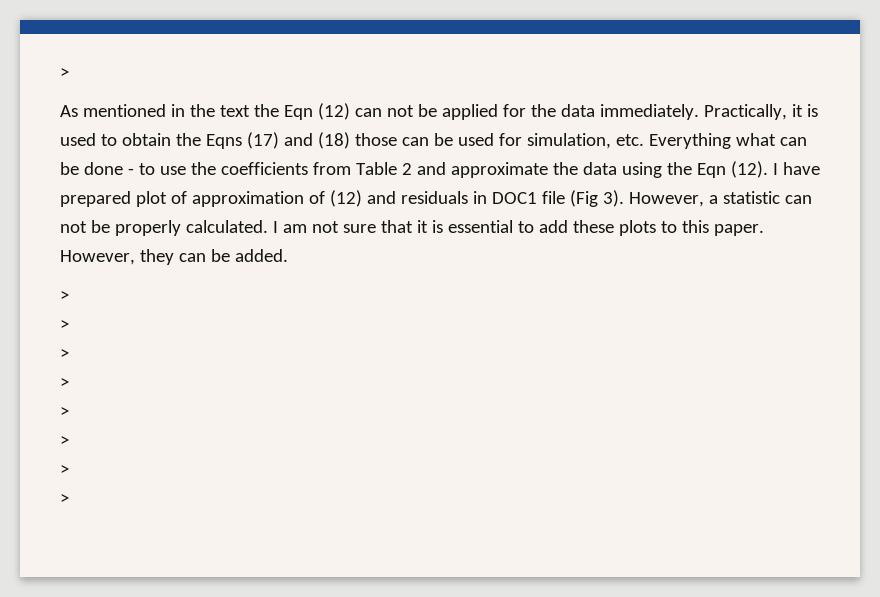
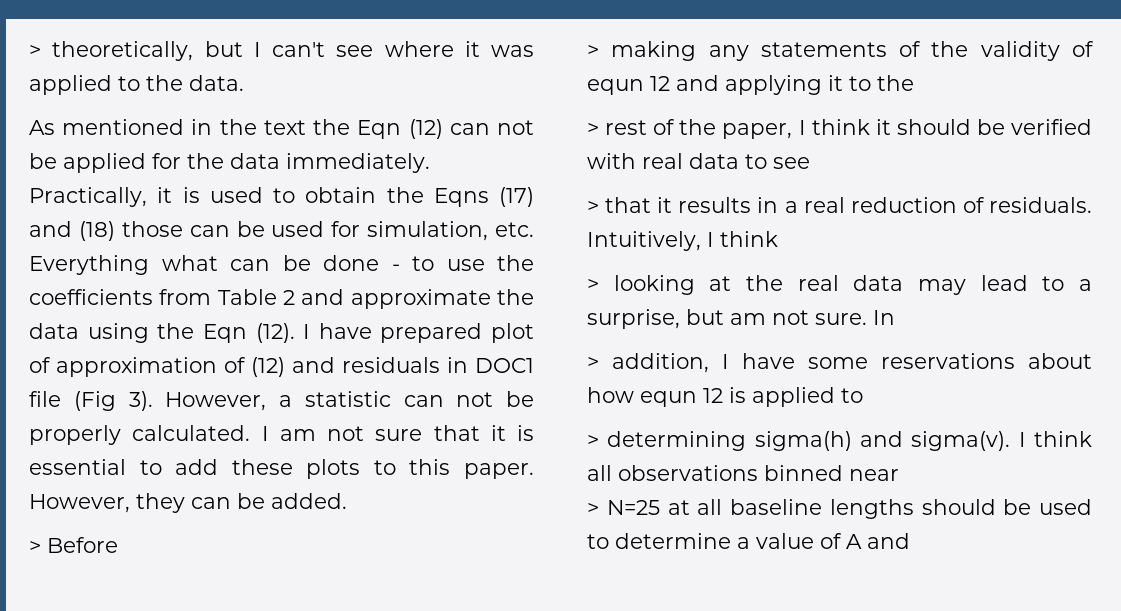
[60,68,69,78] > -> [29,41,534,61] [29,75,244,95] > theoretically, but I can't see where it was applied to the data.
[60,320,69,330] [60,349,69,359] [60,378,69,388] [60,407,69,417] [60,436,69,446] [60,465,69,475] [60,494,69,504] // > // > // > // > // > // > // > -> [47,537,118,553] [587,41,1094,61] [587,75,914,95] [587,119,1092,139] [587,153,810,169] [587,197,1092,213] [587,231,778,251] [587,275,1092,295] [587,309,895,329] [587,353,1092,373] [587,387,863,407] [587,431,1092,451] [587,465,899,481] [587,499,1092,519] [587,533,910,549] Before // > making any statements of the validity of equn 12 and applying it to the // > rest of the paper, I think it should be verified with real data to see // > that it results in a real reduction of residuals. Intuitively, I think // > looking at the real data may lead to a surprise, but am not sure. In // > addition, I have some reservations about how equn 12 is applied to // > determining sigma(h) and sigma(v). I think all observations binned near // > N=25 at all baseline lengths should be used to determine a value of A and

